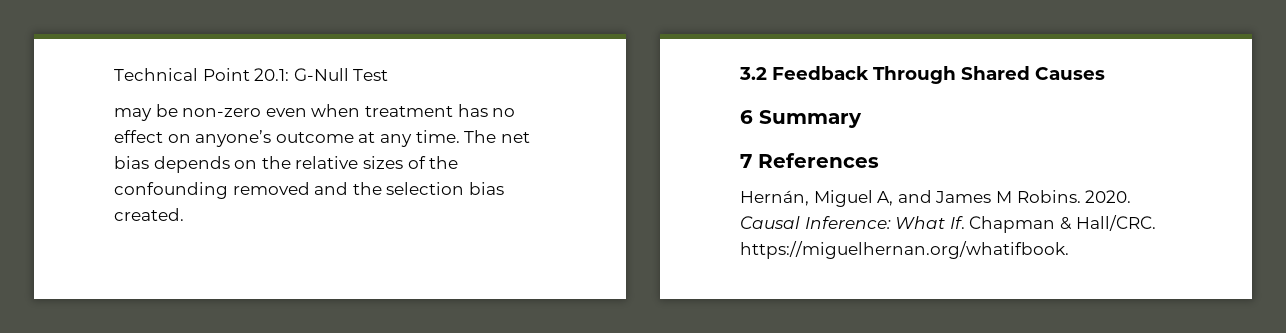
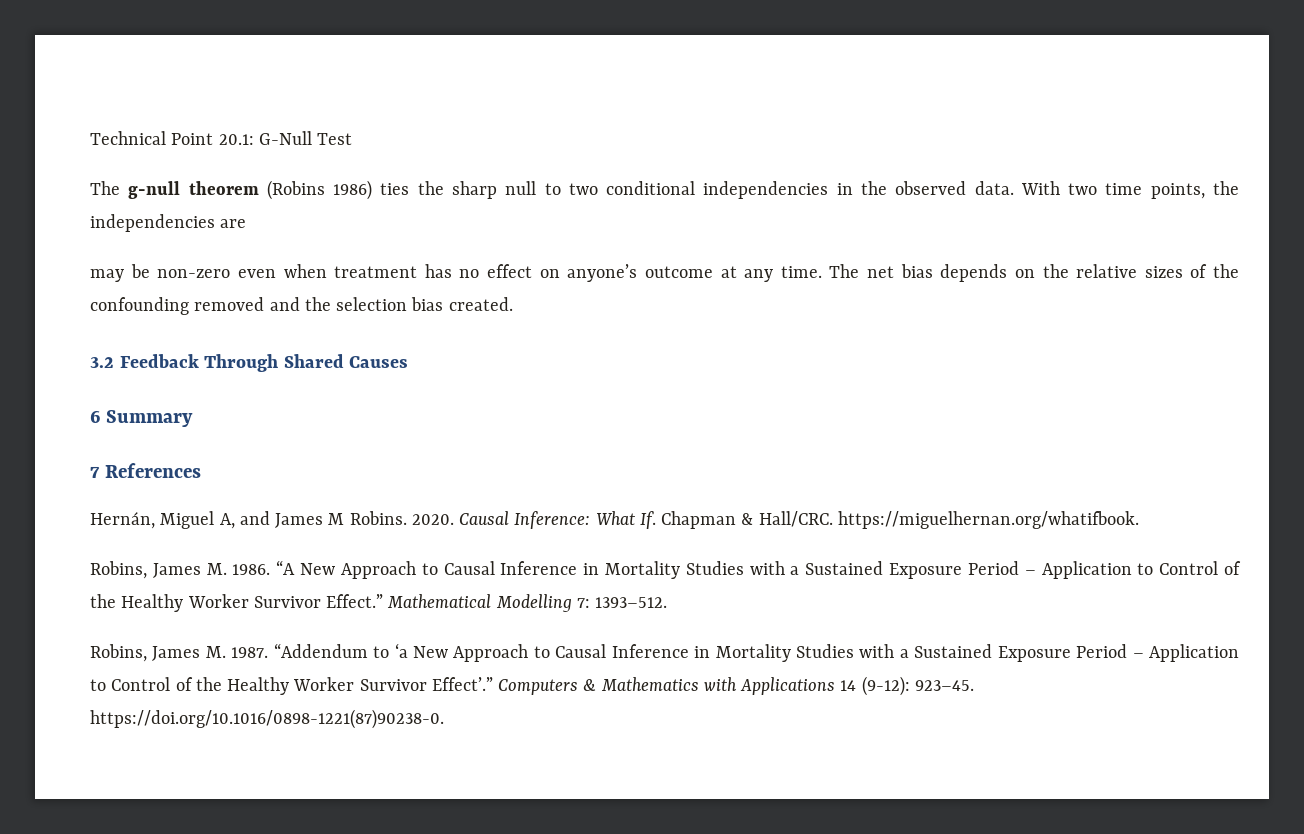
(389, 75) none -> [90,180,1240,200] [90,214,247,232] // The g-null theorem (Robins 1986) ties the sharp null to two conditional independencies in the observed data. With two time points, the independencies are
(1069, 250) none -> [90,560,1242,579] [90,594,668,612] [90,643,1239,662] [90,676,974,696] [90,709,444,729] // Robins, James M. 1986. “A New Approach to Causal Inference in Mortality Studies with a Sustained Exposure Period – Application to Control of the Healthy Worker Survivor Effect.” Mathematical Modelling 7: 1393–512. // Robins, James M. 1987. “Addendum to ‘a New Approach to Causal Inference in Mortality Studies with a Sustained Exposure Period – Application to Control of the Healthy Worker Survivor Effect’.” Computers & Mathematics with Applications 14 (9-12): 923–45. https://doi.org/10.1016/0898-1221(87)90238-0.

